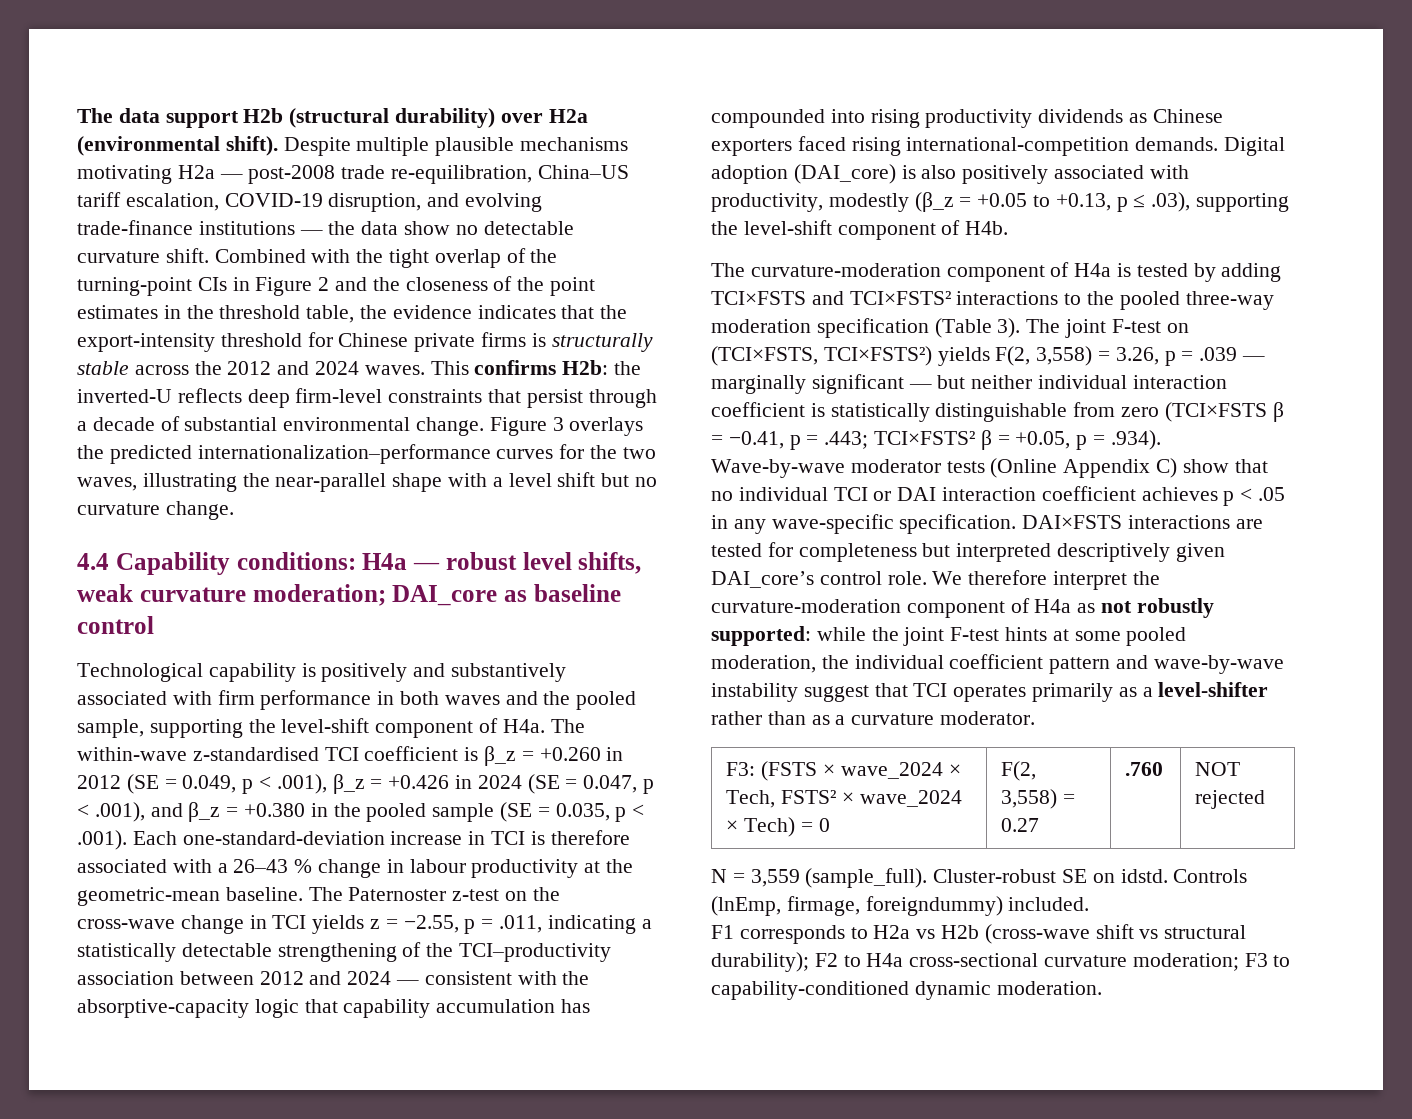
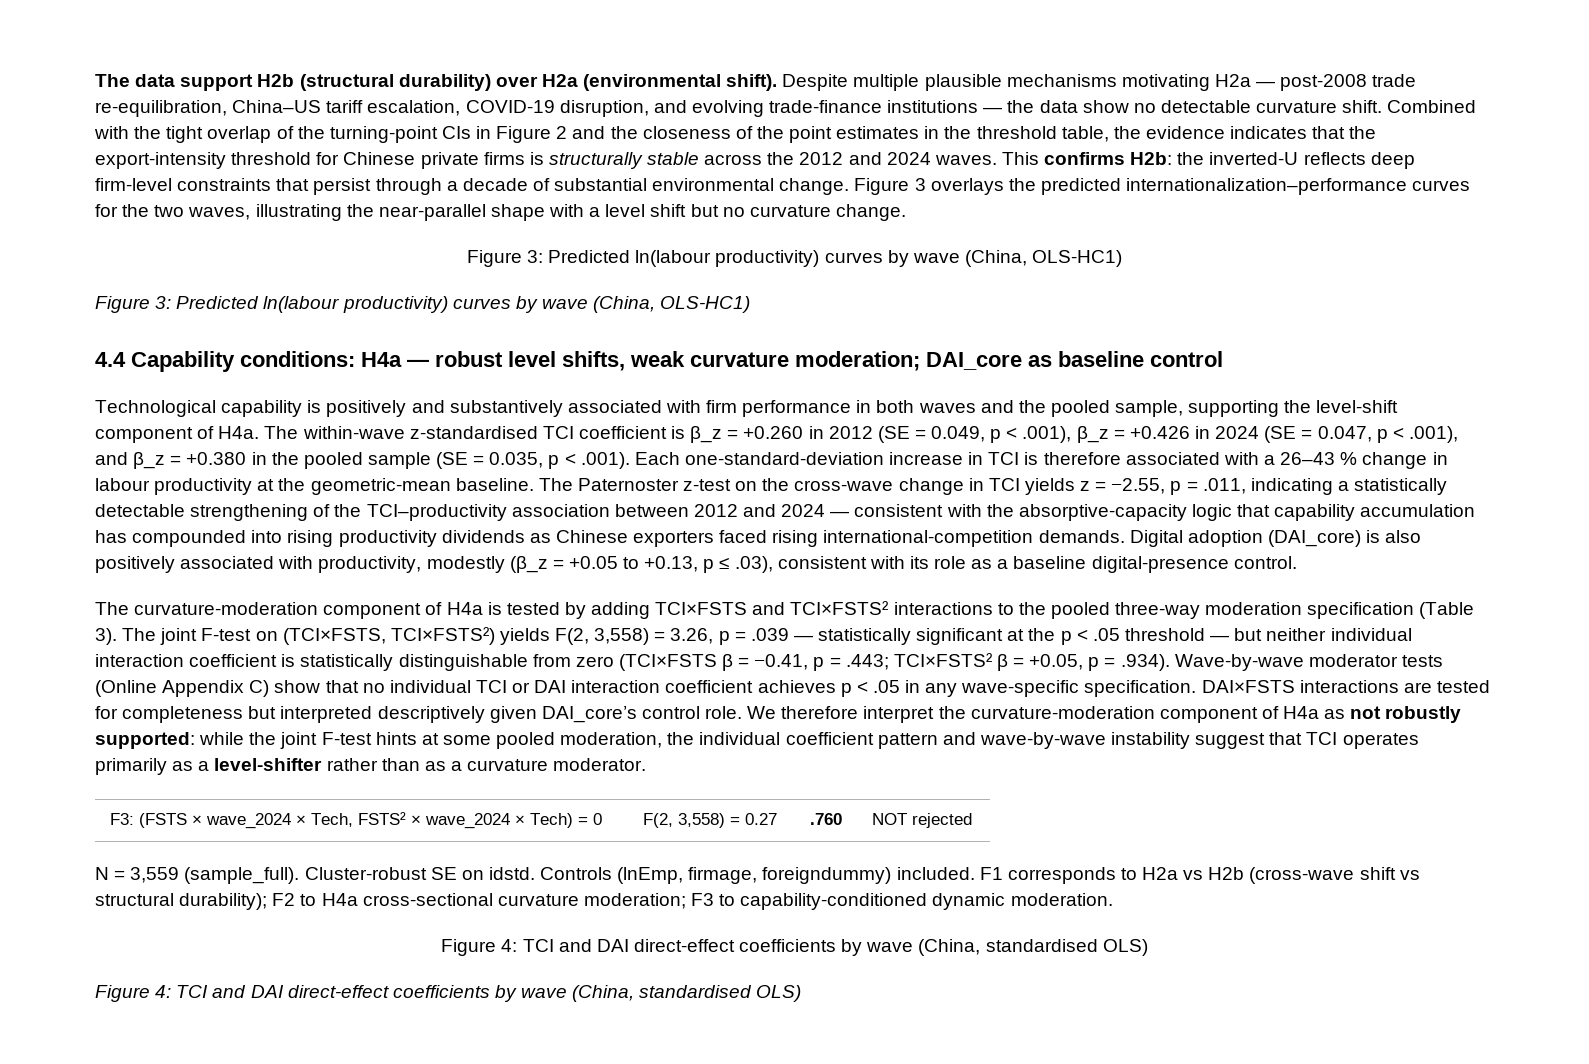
(234, 510) none -> [466,250,1123,267] [95,296,751,313] // Figure 3: Predicted ln(labour productivity) curves by wave (China, OLS-HC1) // Figure 3: Predicted ln(labour productivity) curves by wave (China, OLS-HC1)
[1196,193,1290,212] [711,220,1009,240] supporting the level‑shift component of H4b. -> [777,556,1297,573] consistent with its role as a baseline digital-presence control.
[711,374,904,394] marginally significant -> [818,628,1205,645] statistically significant at the p < .05 threshold
(1090, 904) // -> (975, 873) none
(1102, 988) none -> [441,939,1148,956] [95,985,802,1002] // Figure 4: TCI and DAI direct-effect coefficients by wave (China, standardised OLS) // Figure 4: TCI and DAI direct-effect coefficients by wave (China, standardised OLS)

